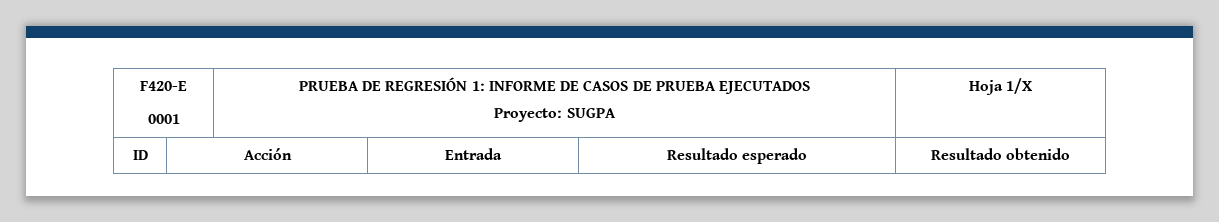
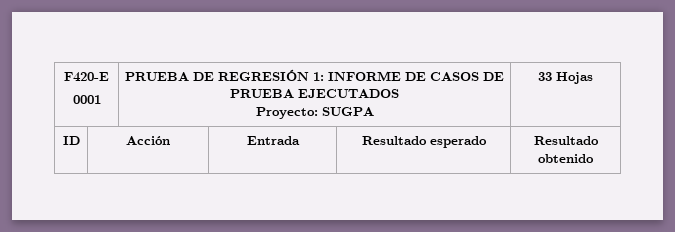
[968,78,1033,95] Hoja 1/X -> [538,72,593,84] 33 Hojas

